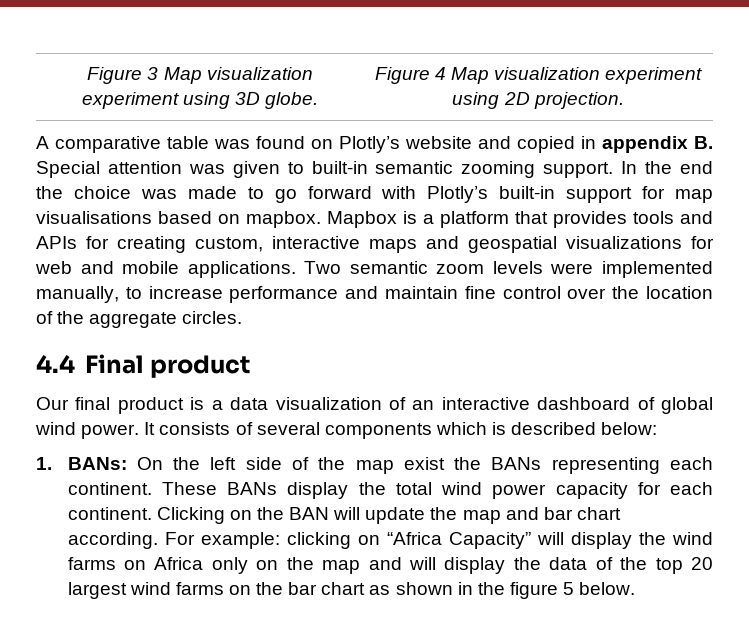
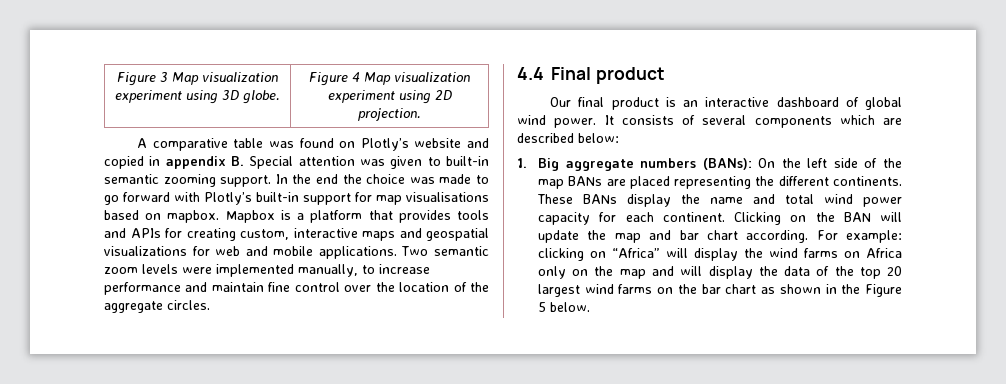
[211,397,406,410] a data visualization of -> (676, 102) none
[492,422,507,435] is -> [883,118,902,125] are
[67,457,127,470] BANs: -> [537,158,752,171] Big aggregate numbers (BANs):
[403,457,713,474] [67,482,152,495] exist the BANs representing each continent. -> [568,176,902,189] BANs are placed representing the different continents.
(386, 488) none -> [709,194,775,204] name and
[386,532,531,549] “Africa Capacity” -> [611,248,660,258] “Africa”
[509,582,558,599] figure -> [865,284,903,297] Figure

